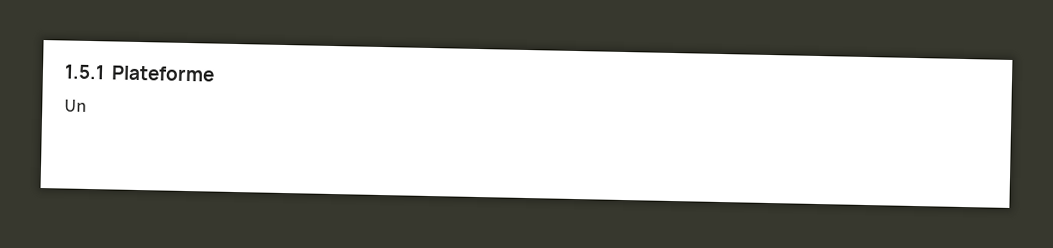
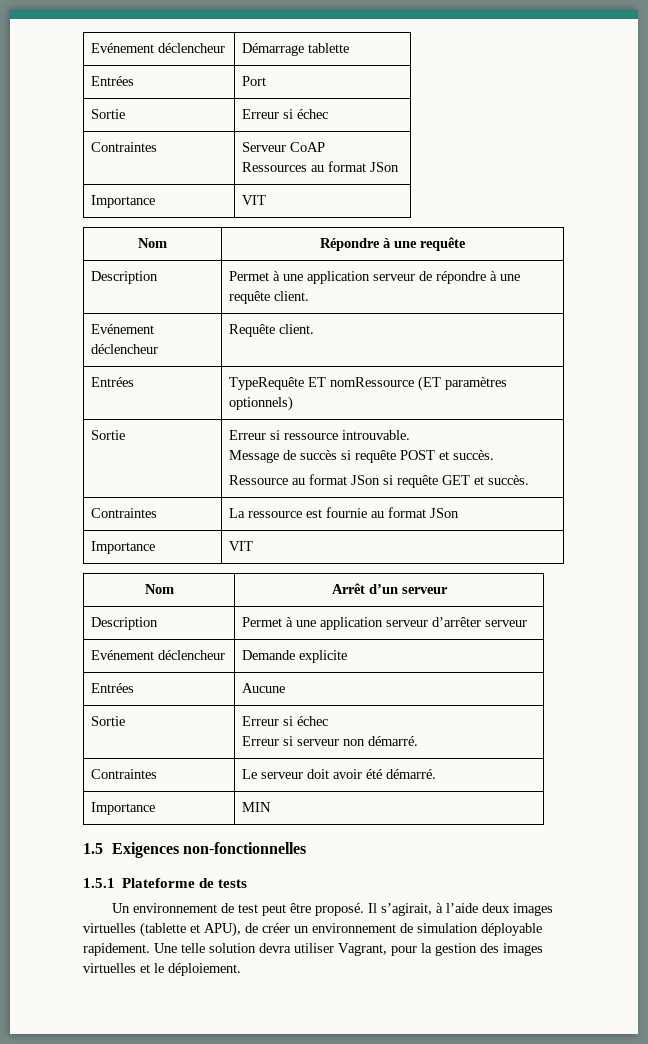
(64, 72) none -> [90,43,225,53] [241,43,349,56] [90,76,134,86] [241,76,266,86] [90,109,125,119] [241,109,328,119] [90,142,157,152] [241,142,325,152] [241,161,399,172] [90,195,155,208] [241,195,266,205] [138,238,167,248] [320,237,466,251] [90,271,158,284] [228,271,520,284] [228,291,309,304] [90,324,154,334] [90,344,158,354] [228,324,314,337] [90,377,134,387] [228,376,507,391] [228,396,293,411] [90,430,125,440] [228,430,410,440] [228,450,494,463] [228,474,529,488] [90,508,157,518] [228,507,459,518] [90,541,155,554] [228,541,253,551] [144,584,174,594] [331,583,448,594] [90,617,158,630] [241,617,527,630] [90,650,225,660] [241,650,347,663] [90,683,134,693] [241,683,285,693] [90,716,125,726] [241,716,328,726] [241,736,418,746] [90,769,157,779] [241,769,436,779] [90,802,155,815] [241,802,271,812] [83,842,307,858] Evénement déclencheur | Démarrage tablette // Entrées | Port // Sortie | Erreur si échec // Contraintes | Serveur CoAP // Ressources au format JSon // Importance | VIT // Nom | Répondre à une requête // Description | Permet à une application serveur de répondre à une requête client. // Evénement déclencheur | Requête client. // Entrées | TypeRequête ET nomRessource (ET paramètres optionnels) // Sortie | Erreur si ressource introuvable. // Message de succès si requête POST et succès. // Ressource au format JSon si requête GET et succès. // Contraintes | La ressource est fournie au format JSon // Importance | VIT // Nom | Arrêt d’un serveur // Description | Permet à une application serveur d’arrêter serveur // Evénement déclencheur | Demande explicite // Entrées | Aucune // Sortie | Erreur si échec // Erreur si serveur non démarré. // Contraintes | Le serveur doit avoir été démarré. // Importance | MIN // 1.5 Exigences non-fonctionnelles //
(216, 73) none -> [199,878,248,888] de tests
(87, 105) none -> [132,903,553,916] [83,922,542,937] [83,943,543,956] [83,963,241,976] environnement de test peut être proposé. Il s’agirait, à l’aide deux images virtuelles (tablette et APU), de créer un environnement de simulation déployable rapidement. Une telle solution devra utiliser Vagrant, pour la gestion des images virtuelles et le déploiement.

